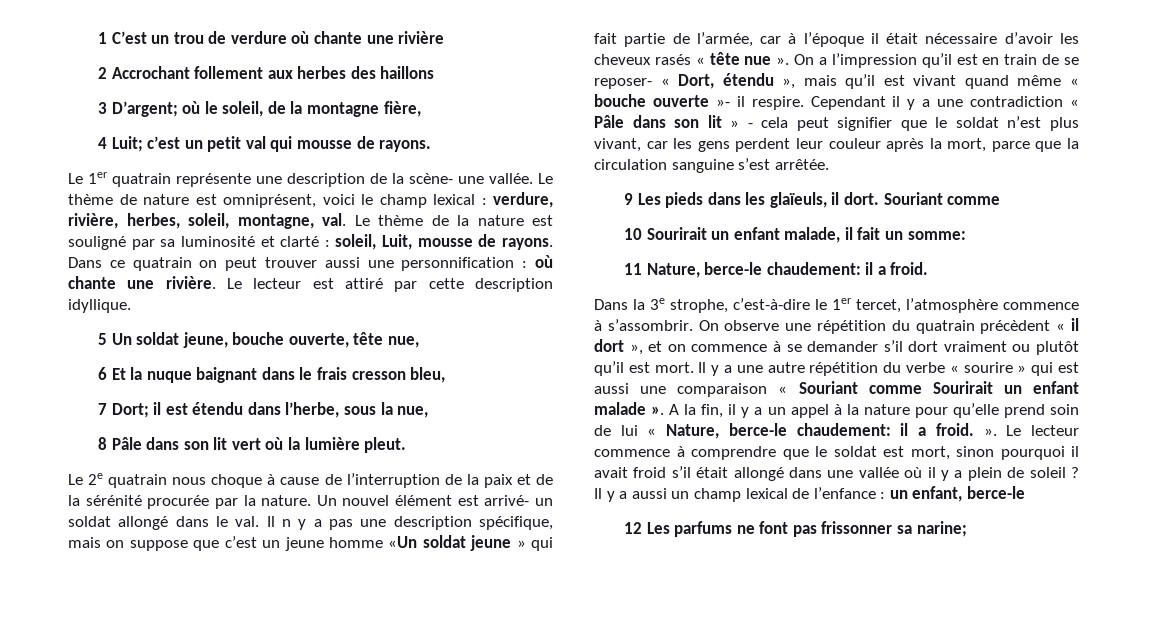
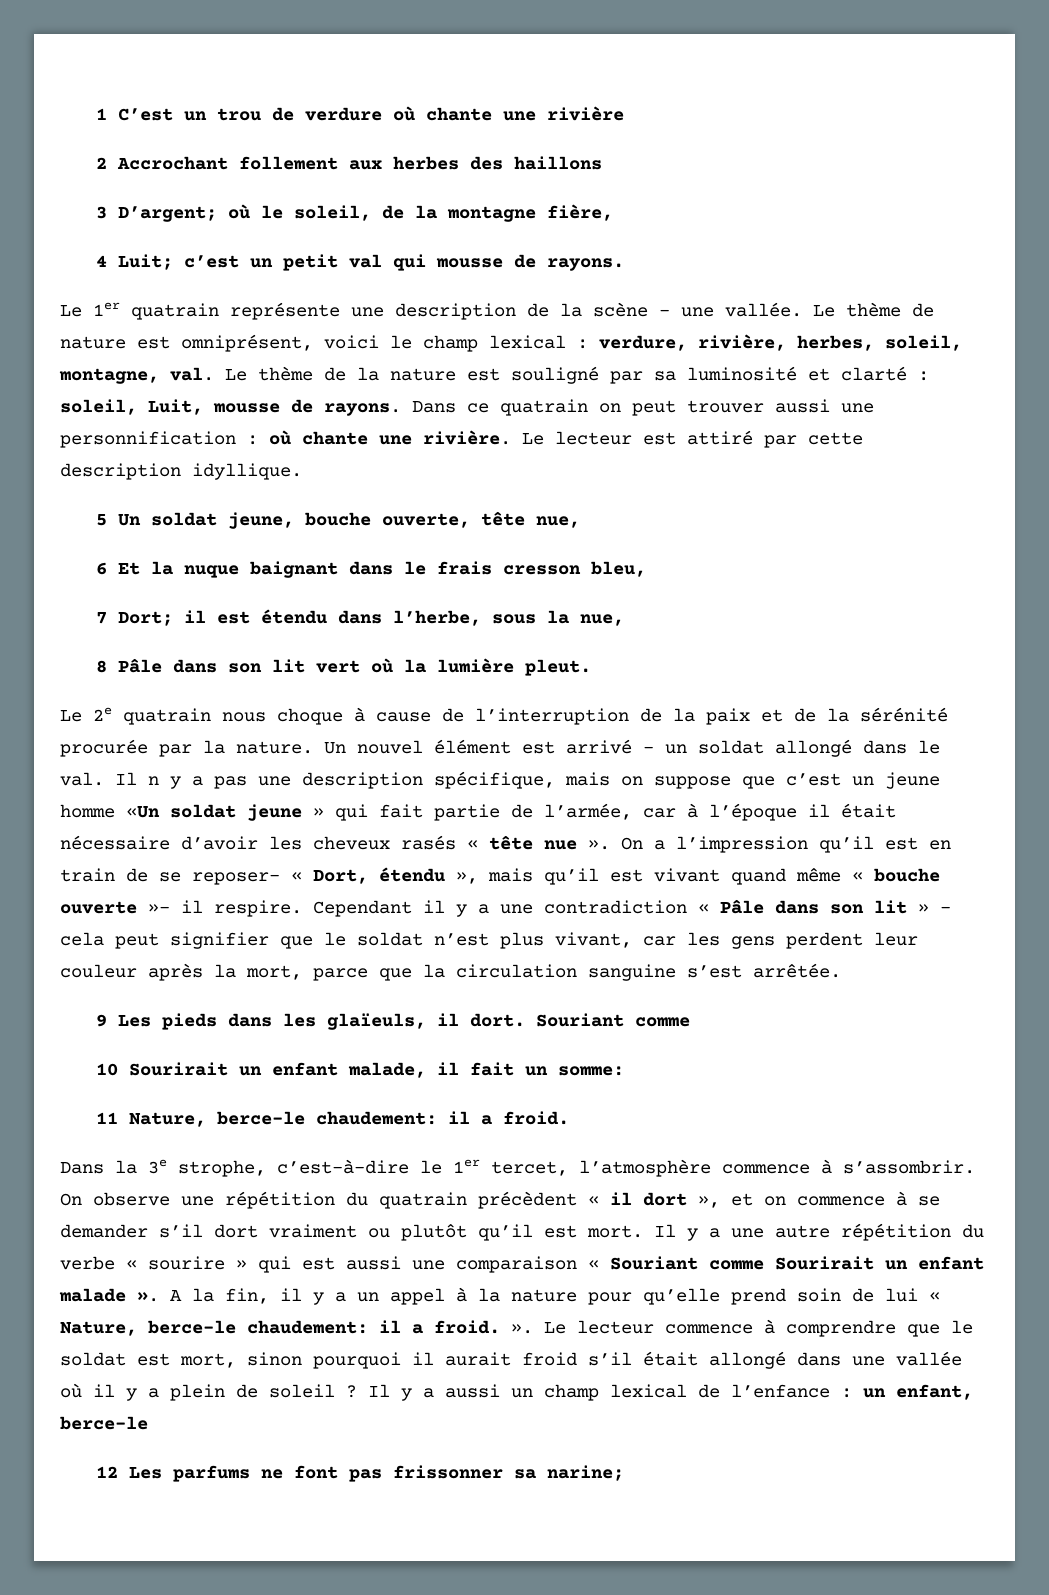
[409,173,453,184] scène- -> [593,302,670,317] scène -
[484,495,530,506] arrivé- -> [566,739,654,754] arrivé -
[594,467,628,478] avait -> [445,1352,511,1366] aurait

